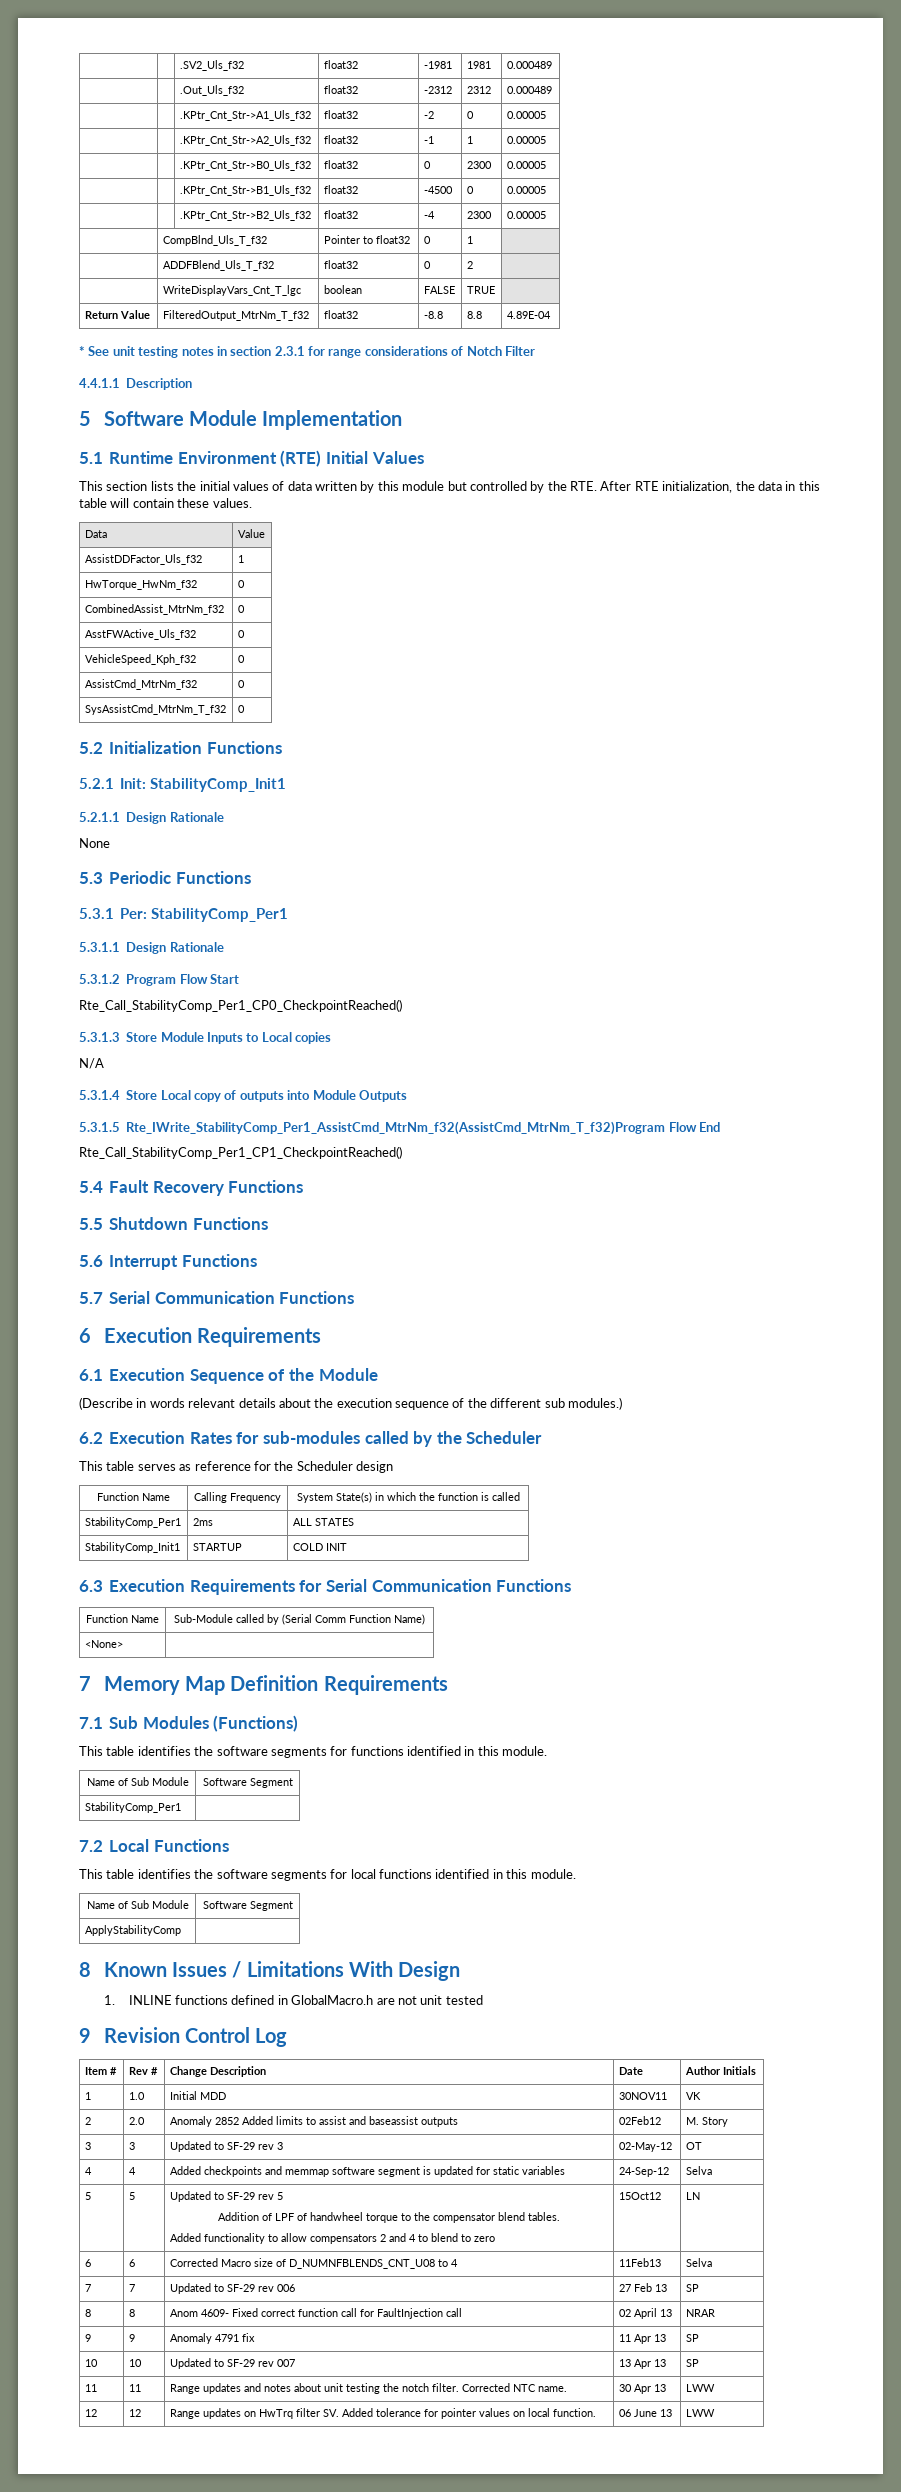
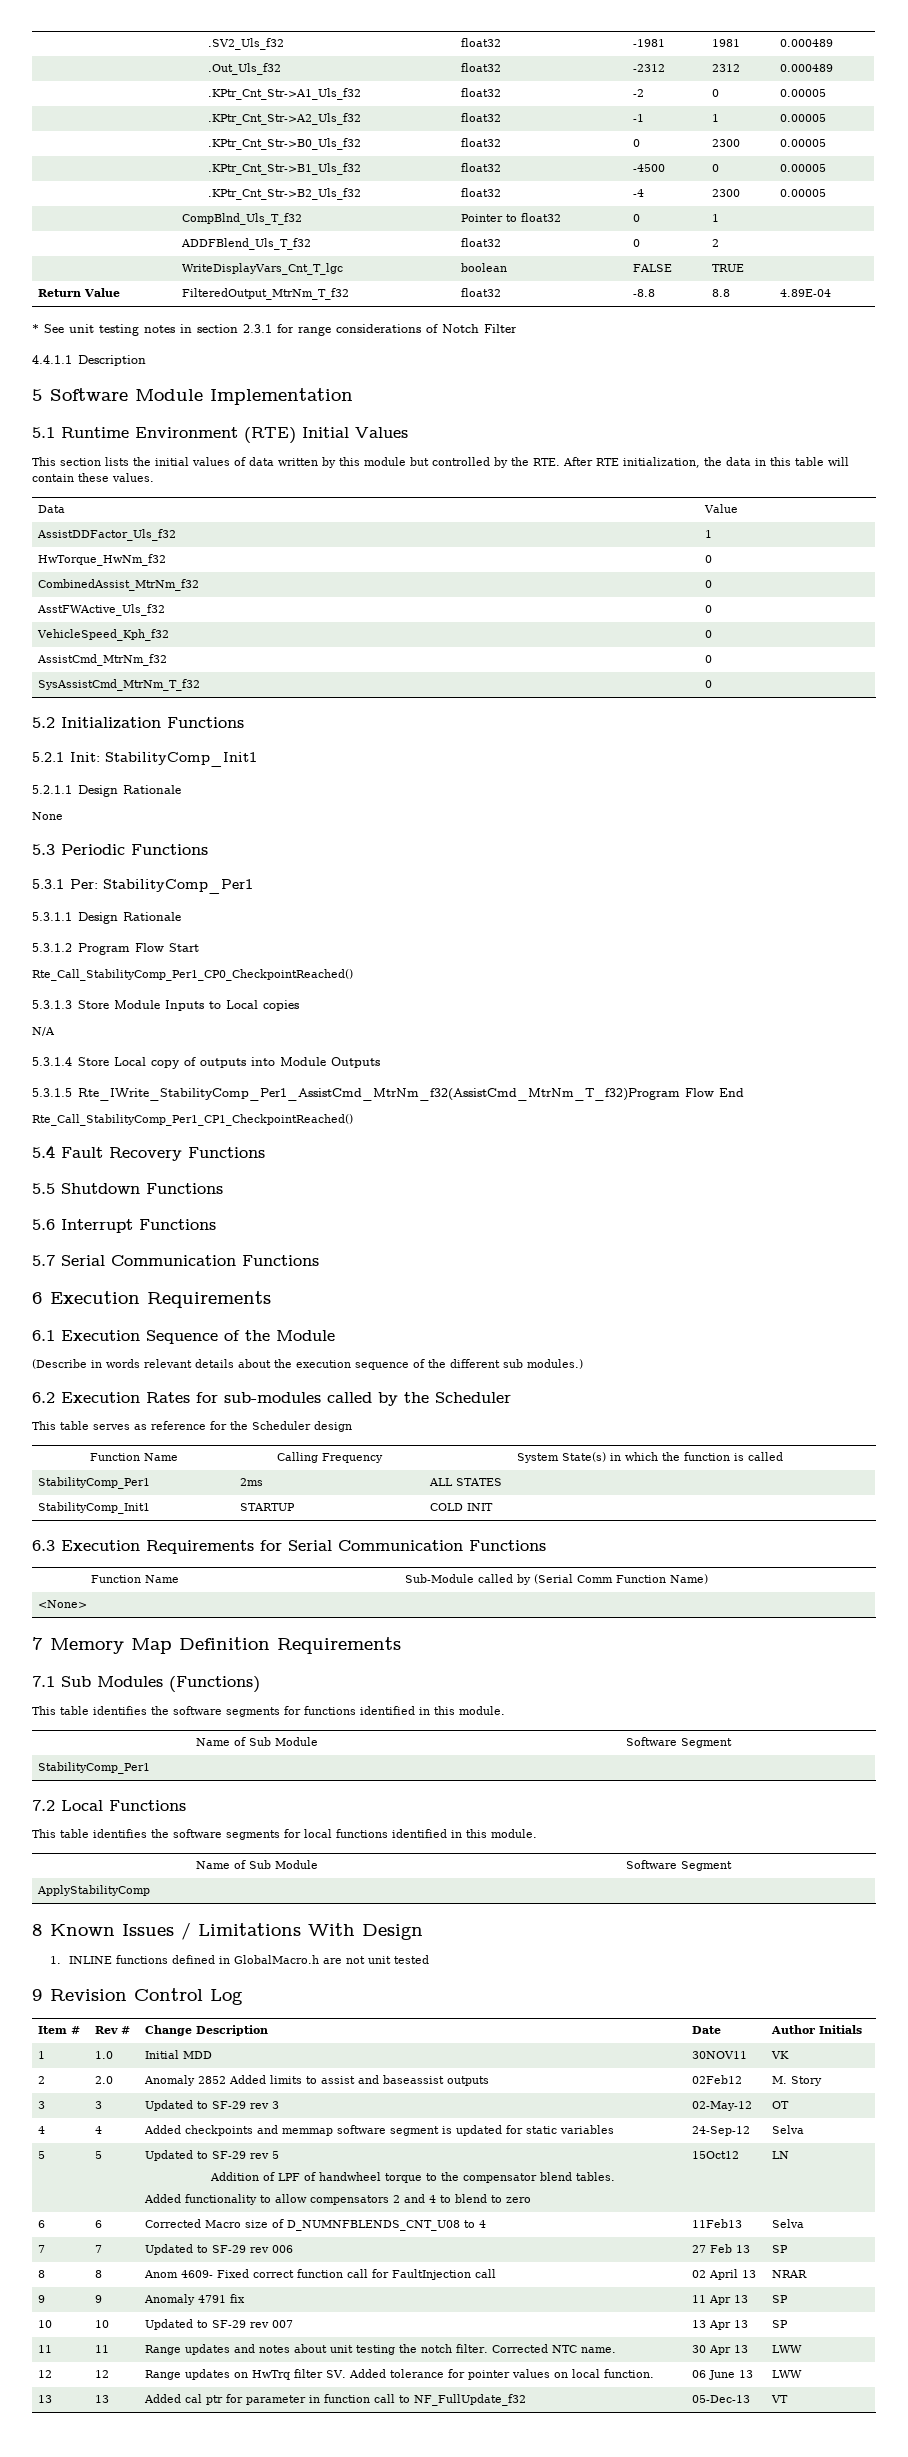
(715, 2413) none -> [37,2395,52,2403] [94,2395,109,2403] [143,2394,526,2406] [691,2395,750,2403] [770,2395,788,2403] // 13 | 13 | Added cal ptr for parameter in function call to NF_FullUpdate_f32 | 05-Dec-13 | VT

